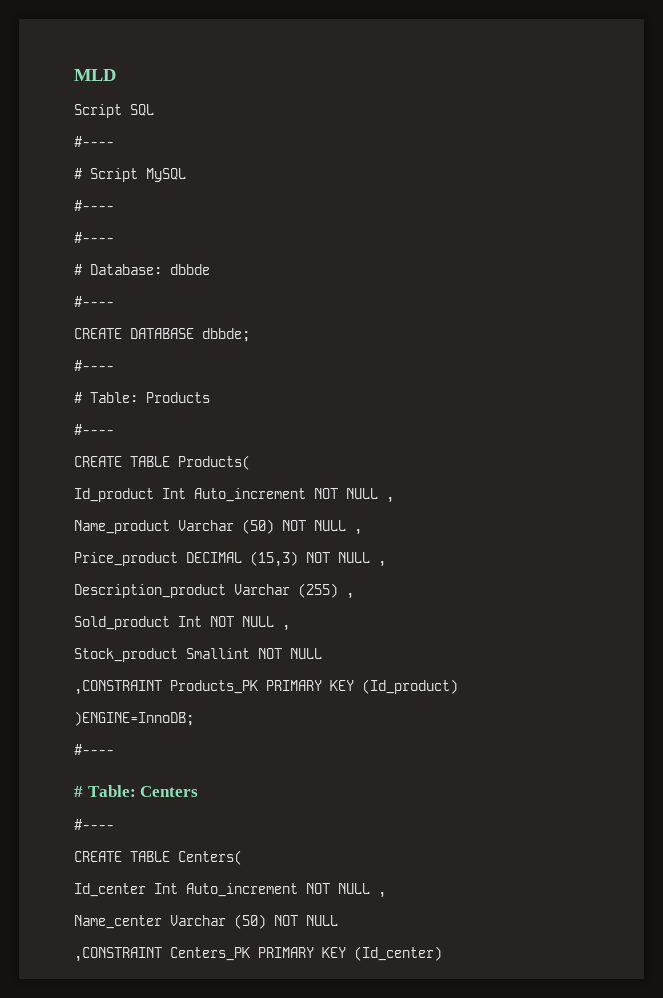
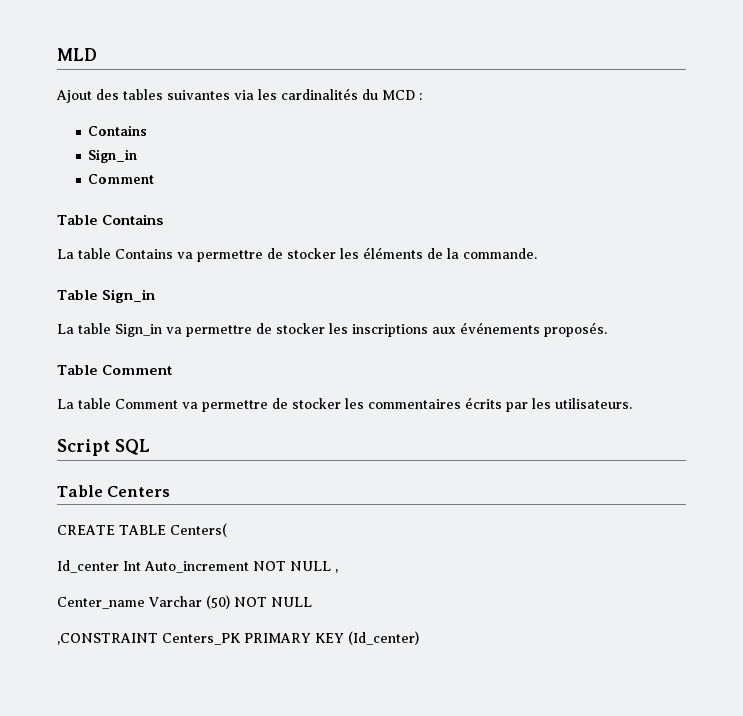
[74,104,154,118] [74,136,114,147] [74,168,186,182] [74,200,114,211] [74,232,114,243] [74,264,210,275] [74,296,114,307] [74,328,250,342] [74,360,114,371] [74,392,210,403] [74,424,114,435] [74,455,250,470] [74,488,394,503] [74,519,362,535] [74,551,386,567] [74,583,354,599] [74,616,290,631] [74,648,322,662] [74,679,458,695] [74,711,194,726] [74,744,114,755] [74,785,136,797] Script SQL // #---- // # Script MySQL // #---- // #---- // # Database: dbbde // #---- // CREATE DATABASE dbbde; // #---- // # Table: Products // #---- // CREATE TABLE Products( // Id_product Int Auto_increment NOT NULL , // Name_product Varchar (50) NOT NULL , // Price_product DECIMAL (15,3) NOT NULL , // Description_product Varchar (255) , // Sold_product Int NOT NULL , // Stock_product Smallint NOT NULL // ,CONSTRAINT Products_PK PRIMARY KEY (Id_product) // )ENGINE=InnoDB; // #---- // # Table: -> [56,88,422,103] [88,125,148,136] [88,149,138,163] [88,174,155,184] [57,214,164,225] [57,247,537,262] [57,289,156,303] [57,322,607,337] [57,365,173,375] [57,397,632,412] [57,439,150,456] [57,485,103,497] Ajout des tables suivantes via les cardinalités du MCD : // Contains // Sign_in // Comment // Table Contains // La table Contains va permettre de stocker les éléments de la commande. // Table Sign_in // La table Sign_in va permettre de stocker les inscriptions aux événements proposés. // Table Comment // La table Comment va permettre de stocker les commentaires écrits par les utilisateurs. // Script SQL // Table
[74,819,114,830] // #---- -> (171, 491) none
[74,915,162,929] Name_center -> [57,597,145,609] Center_name

